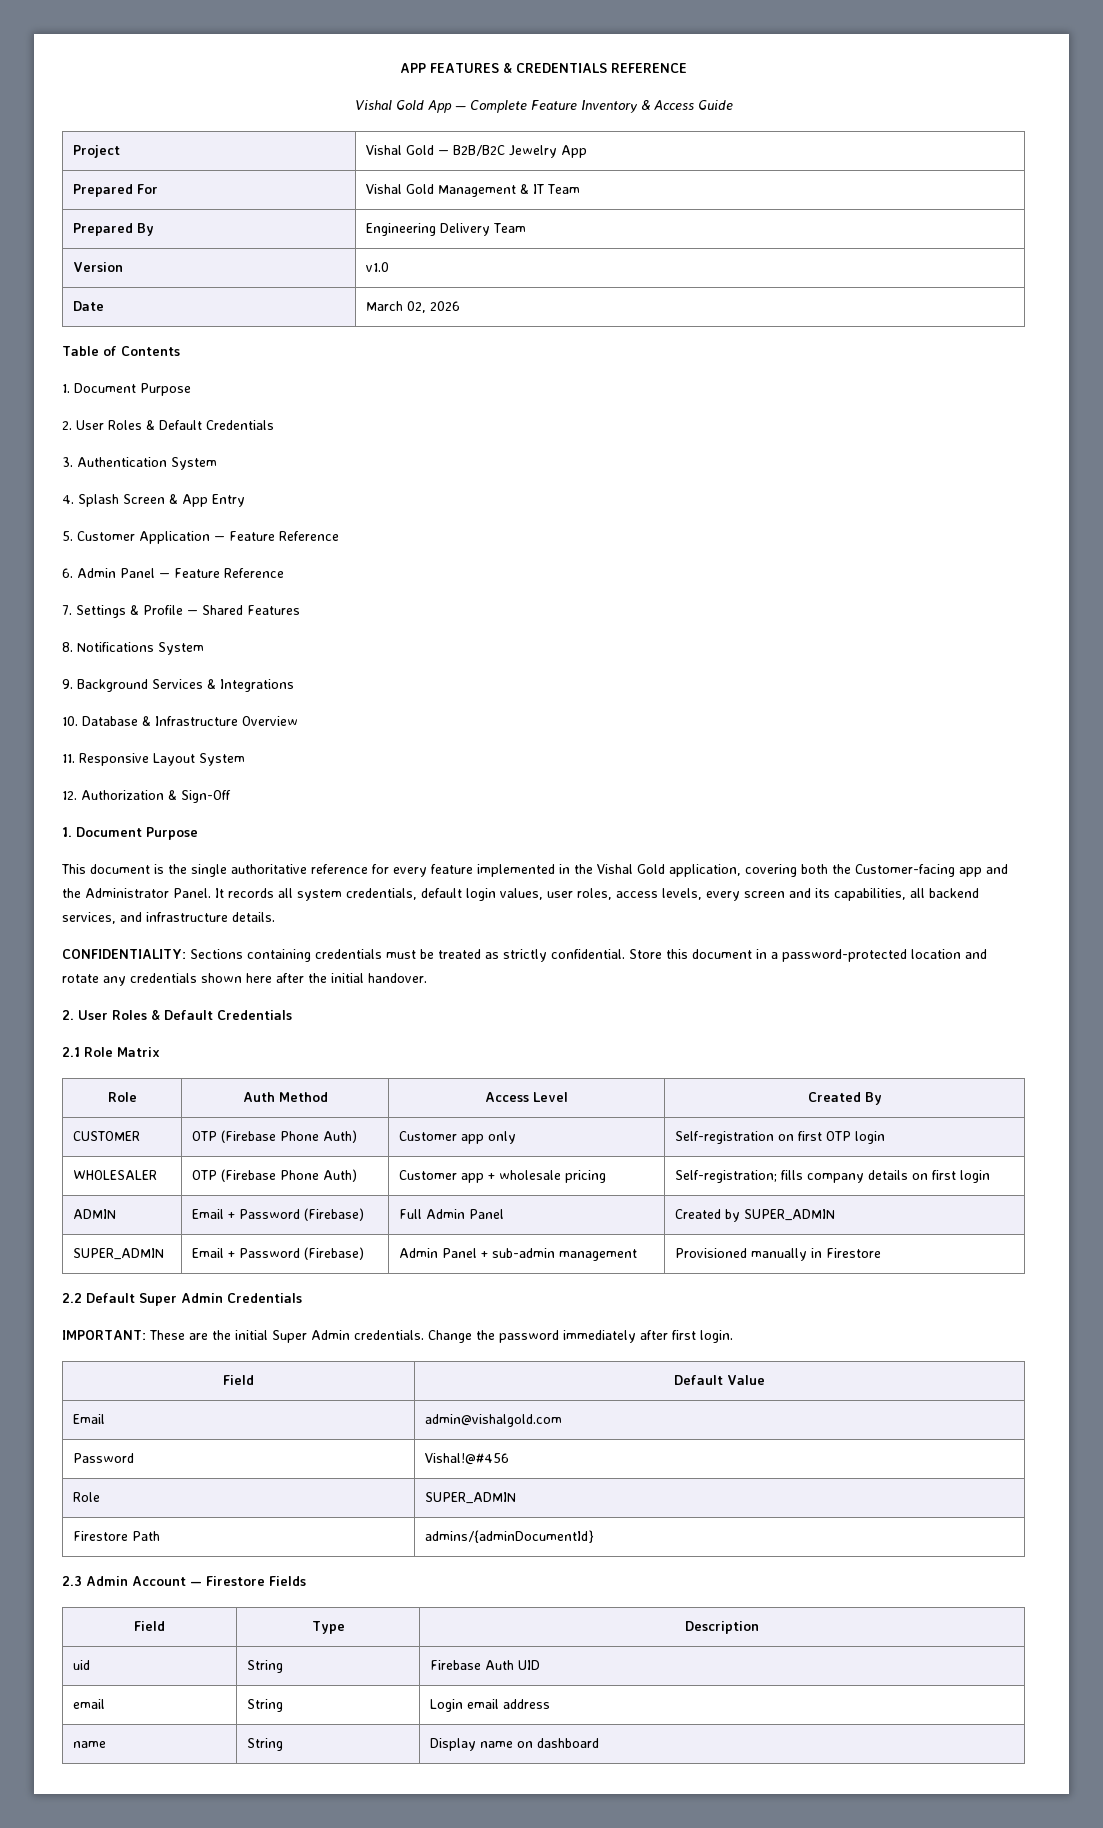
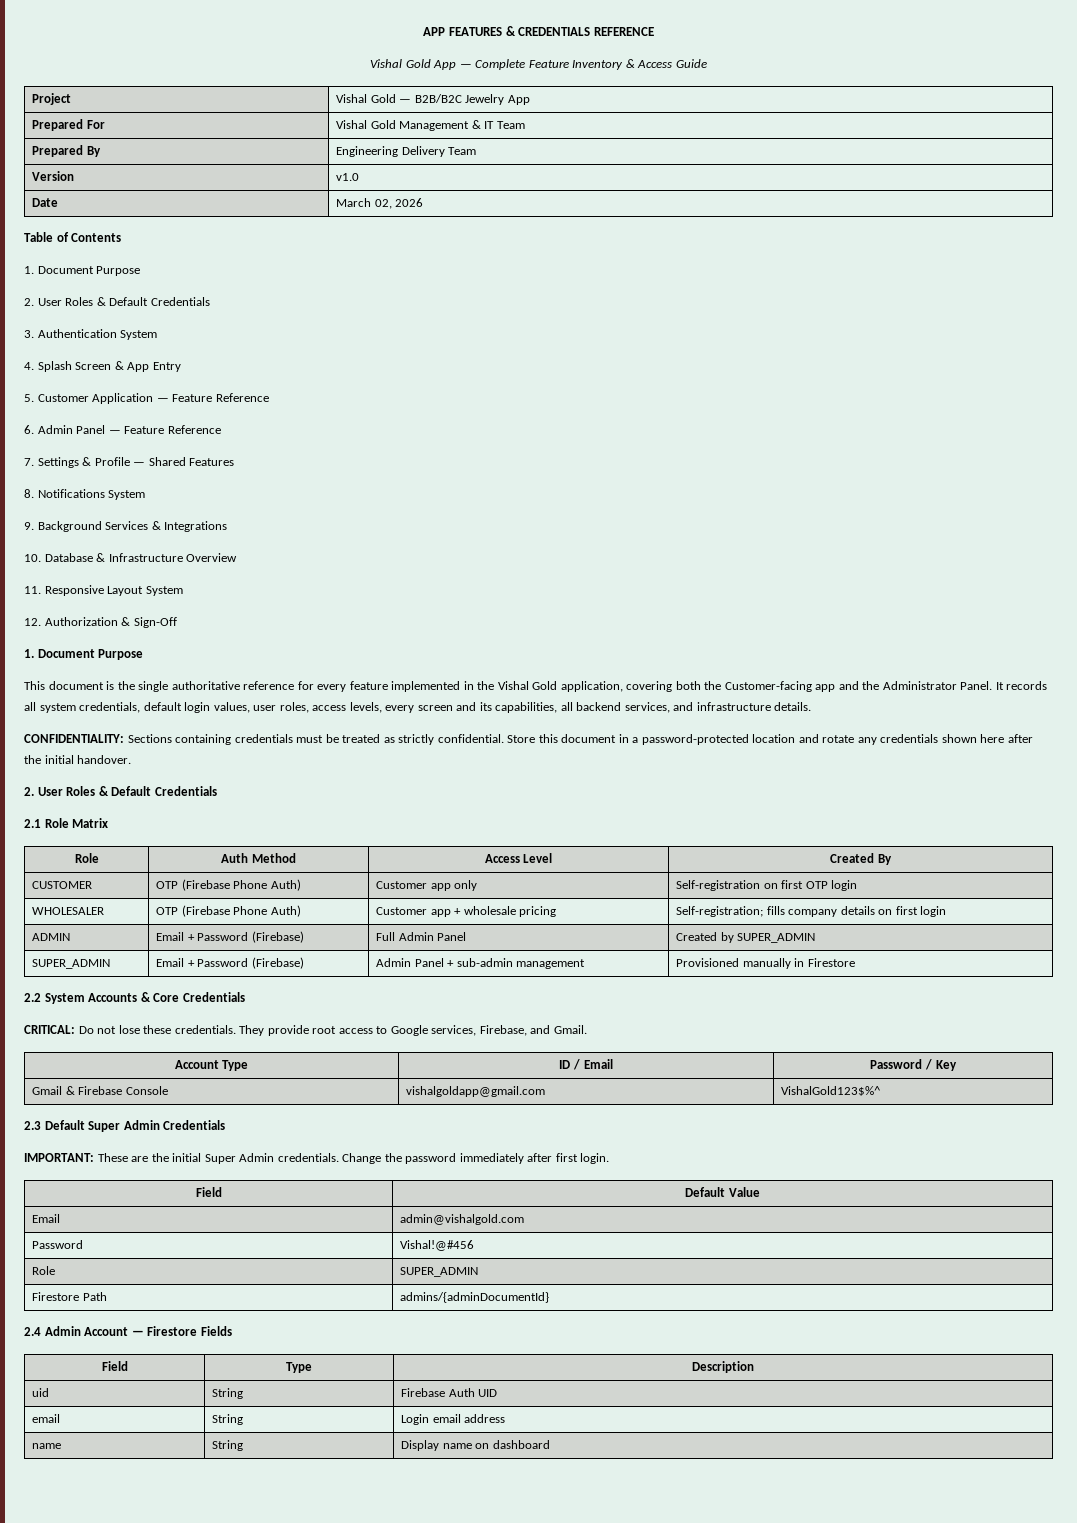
(82, 1298) none -> [44,992,245,1004] [24,1025,587,1036] [174,1060,249,1071] [559,1059,613,1070] [870,1059,957,1071] [32,1086,168,1095] [406,1086,546,1097] [781,1086,881,1096] [24,1121,41,1130] System Accounts & Core Credentials // CRITICAL: Do not lose these credentials. They provide root access to Google services, Firebase, and Gmail. // Account Type | ID / Email | Password / Key // Gmail & Firebase Console | vishalgoldapp@gmail.com | VishalGold123$%^ // 2.3
[62,1576,82,1586] 2.3 -> [24,1327,41,1336] 2.4

